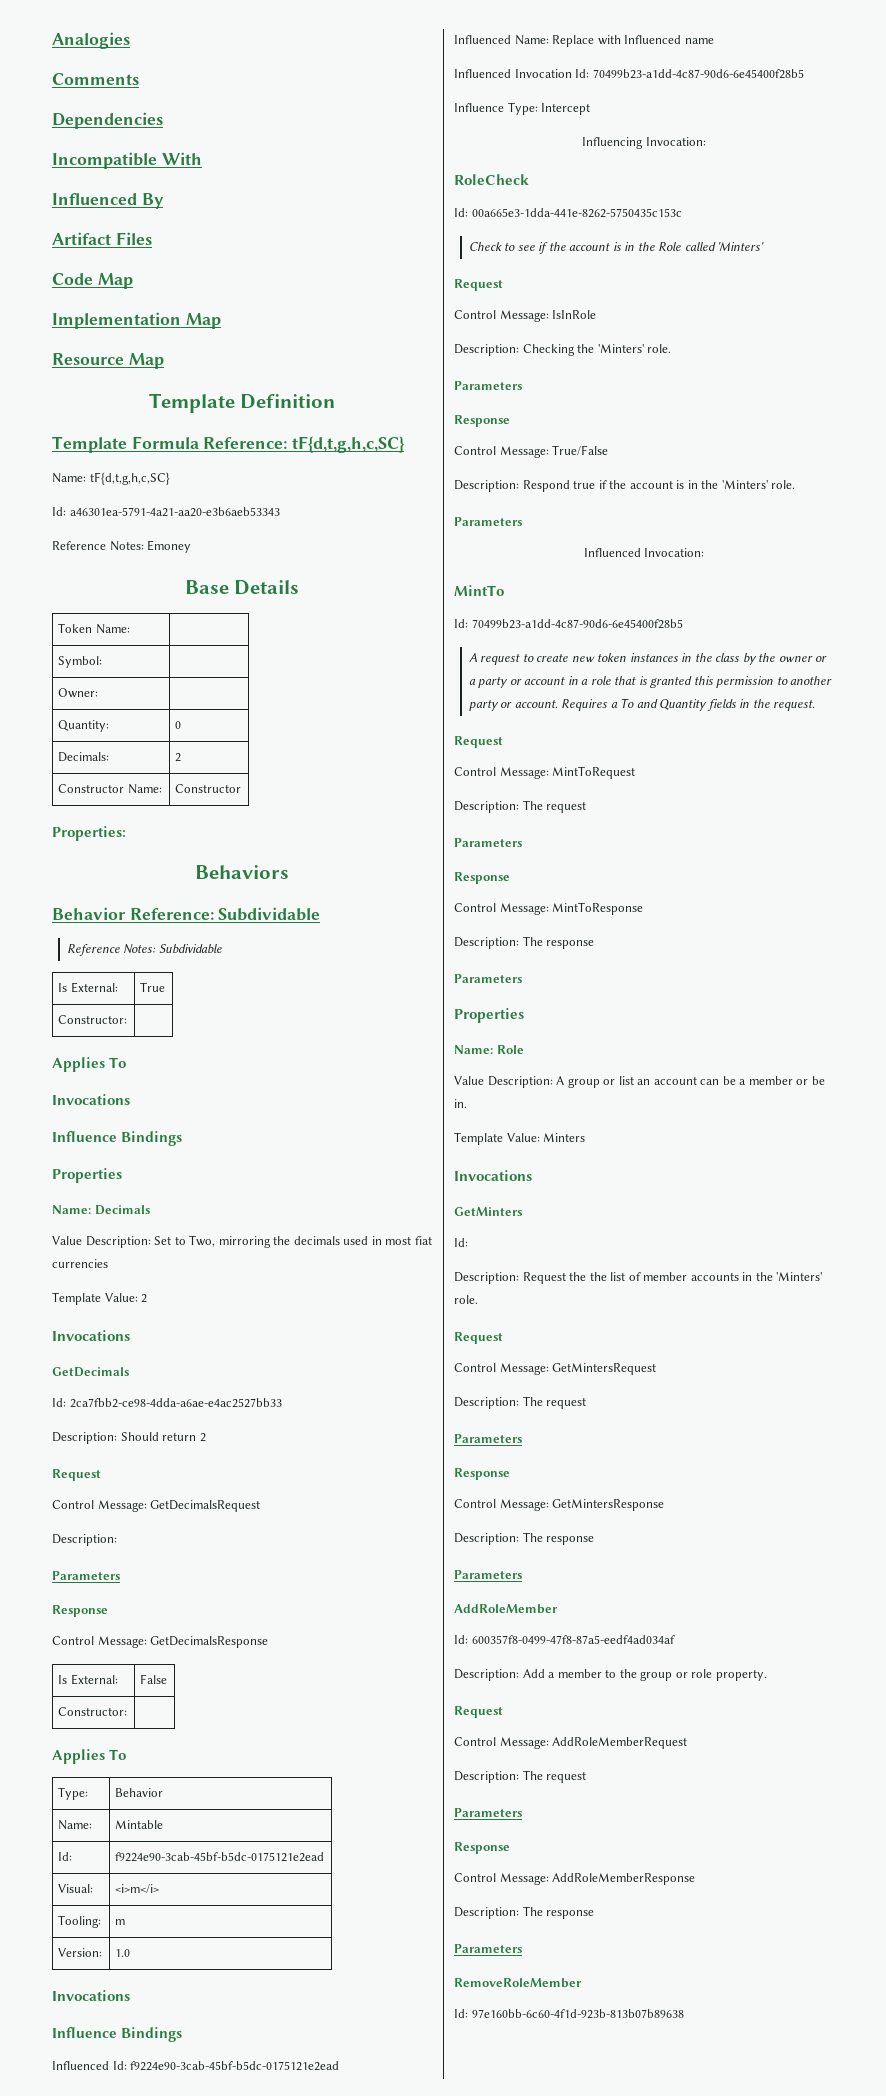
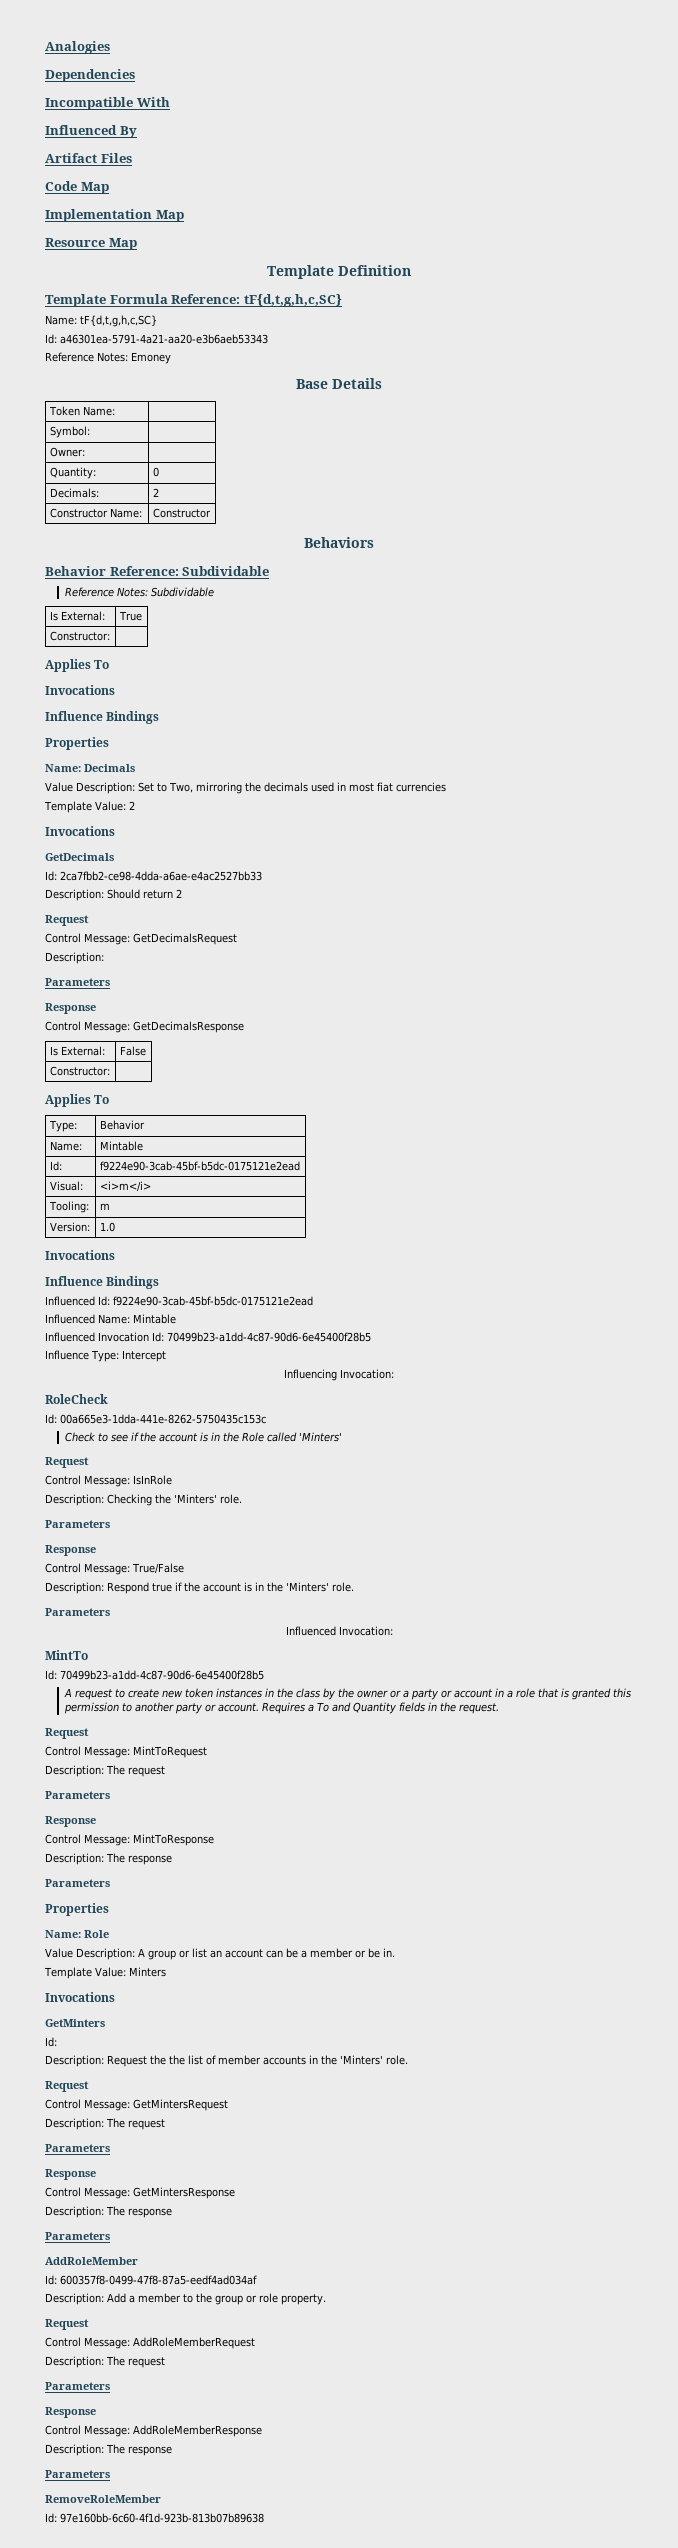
[52,73,139,85] // Comments -> (110, 47) none
[52,826,126,841] // Properties: -> (211, 513) none
[552,35,714,47] Replace with Influenced name -> [133,1314,176,1324] Mintable

